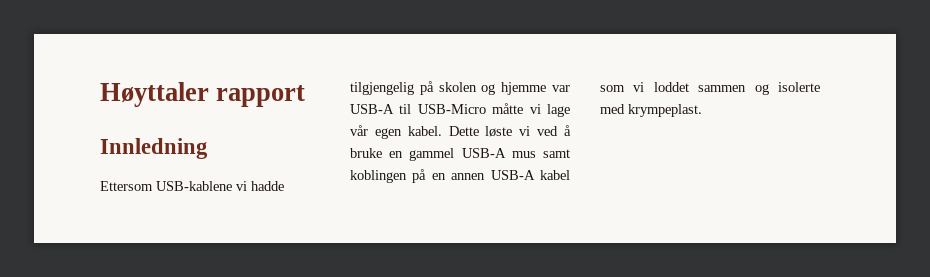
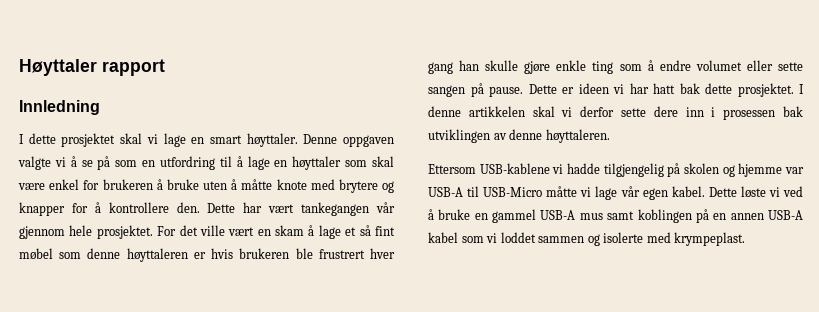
(208, 148) none -> [19,133,394,147] [18,156,394,170] [18,179,394,193] [19,202,395,216] [19,225,395,239] [19,248,396,262] [428,60,803,74] [428,83,804,97] [428,106,803,120] [428,129,610,143] // I dette prosjektet skal vi lage en smart høyttaler. Denne oppgaven valgte vi å se på som en utfordring til å lage en høyttaler som skal være enkel for brukeren å bruke uten å måtte knote med brytere og knapper for å kontrollere den. Dette har vært tankegangen vår gjennom hele prosjektet. For det ville vært en skam å lage et så fint møbel som denne høyttaleren er hvis brukeren ble frustrert hver gang han skulle gjøre enkle ting som å endre volumet eller sette sangen på pause. Dette er ideen vi har hatt bak dette prosjektet. I denne artikkelen skal vi derfor sette dere inn i prosessen bak utviklingen av denne høyttaleren.

